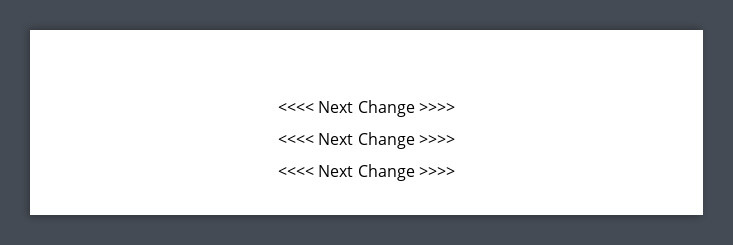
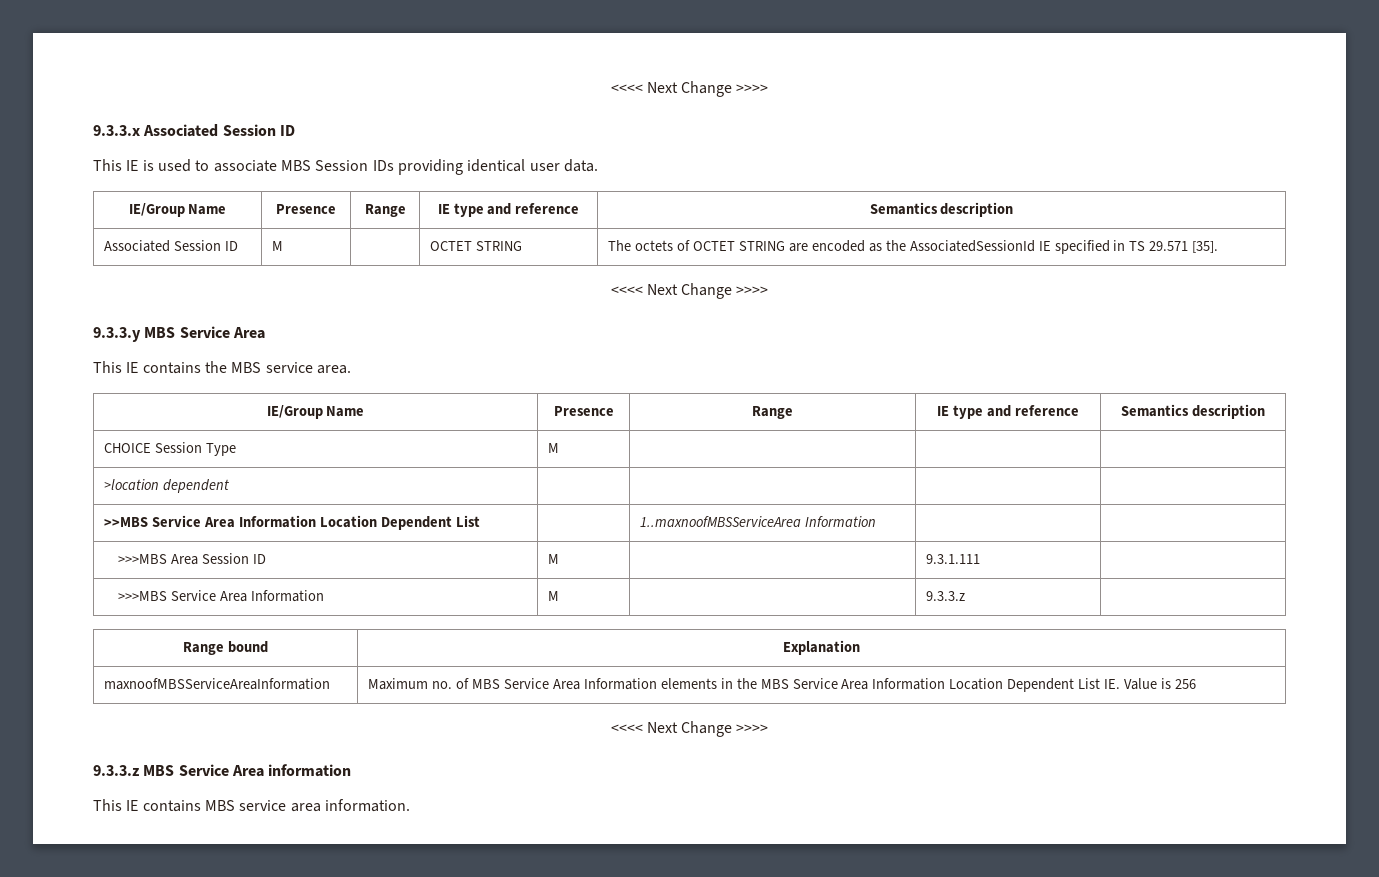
[278,100,455,117] [278,132,455,149] [278,164,455,181] <<<< Next Change >>>> // <<<< Next Change >>>> // <<<< Next Change >>>> -> [610,81,769,97] [93,124,295,137] [93,159,598,175] [128,203,227,217] [276,204,336,214] [364,204,406,217] [437,203,580,217] [869,202,1014,217] [104,240,239,252] [272,241,284,251] [430,241,523,251] [608,240,1219,254] [610,283,769,299] [93,326,265,342] [93,361,351,374] [266,405,365,419] [553,406,614,416] [752,406,793,419] [937,405,1079,419] [1121,404,1265,419] [104,442,237,456] [548,443,560,453] [104,479,230,493] [104,515,480,530] [640,516,877,527] [118,553,267,565] [548,554,560,564] [926,554,981,564] [118,590,325,602] [548,591,560,601] [926,591,966,601] [183,641,268,655] [783,640,860,655] [104,678,331,690] [368,678,1196,692] [610,721,769,737] [93,764,352,777] [93,799,410,812] <<<< Next Change >>>> // 9.3.3.x Associated Session ID // This IE is used to associate MBS Session IDs providing identical user data. // IE/Group Name | Presence | Range | IE type and reference | Semantics description // Associated Session ID | M | | OCTET STRING | The octets of OCTET STRING are encoded as the AssociatedSessionId IE specified in TS 29.571 [35]. // <<<< Next Change >>>> // 9.3.3.y MBS Service Area // This IE contains the MBS service area. // IE/Group Name | Presence | Range | IE type and reference | Semantics description // CHOICE Session Type | M | | | // >location dependent | | | | // >>MBS Service Area Information Location Dependent List | | 1..maxnoofMBSServiceArea Information | | // >>>MBS Area Session ID | M | | 9.3.1.111 | // >>>MBS Service Area Information | M | | 9.3.3.z | // Range bound | Explanation // maxnoofMBSServiceAreaInformation | Maximum no. of MBS Service Area Information elements in the MBS Service Area Information Location Dependent List IE. Value is 256 // <<<< Next Change >>>> // 9.3.3.z MBS Service Area information // This IE contains MBS service area information.

